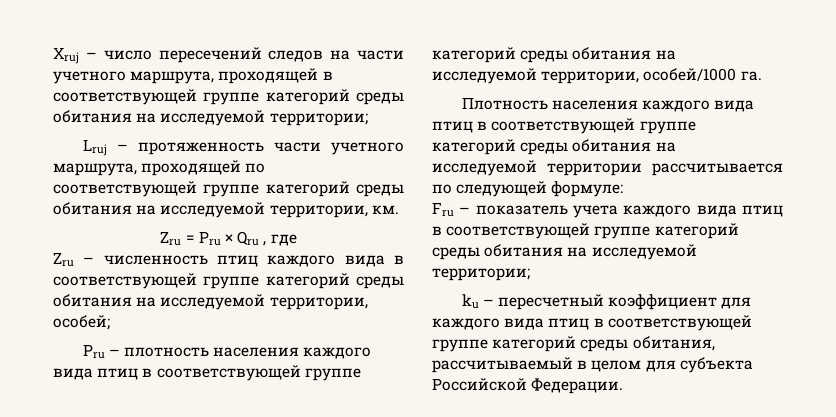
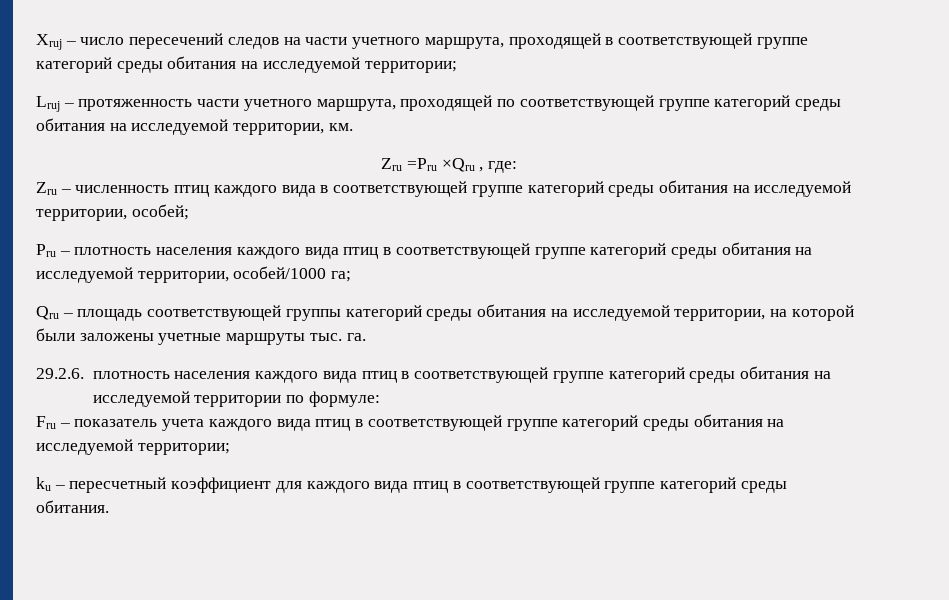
[185,231,297,246] = Pru × Qru , где -> [406,158,517,173] =Pru ×Qru , где:
(737, 74) none -> [331,271,352,282] [36,304,854,321] [36,328,342,345] га; // Qru – площадь соответствующей группы категорий среды обитания на исследуемой территории, на которой были заложены учетные маршруты тыс.
[461,97,548,110] Плотность -> [36,368,170,379] 29.2.6. плотность
[652,163,783,176] [432,181,548,197] рассчитывается по следующей -> [286,395,305,403] по
[632,336,715,351] [432,357,753,373] [432,378,624,394] обитания, рассчитываемый в целом для субъекта Российской Федерации. -> [36,500,109,513] обитания.

